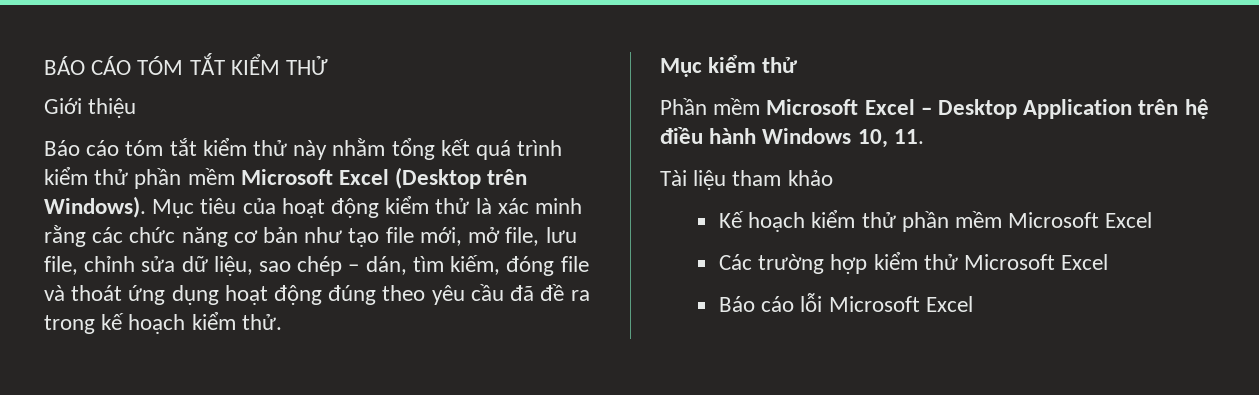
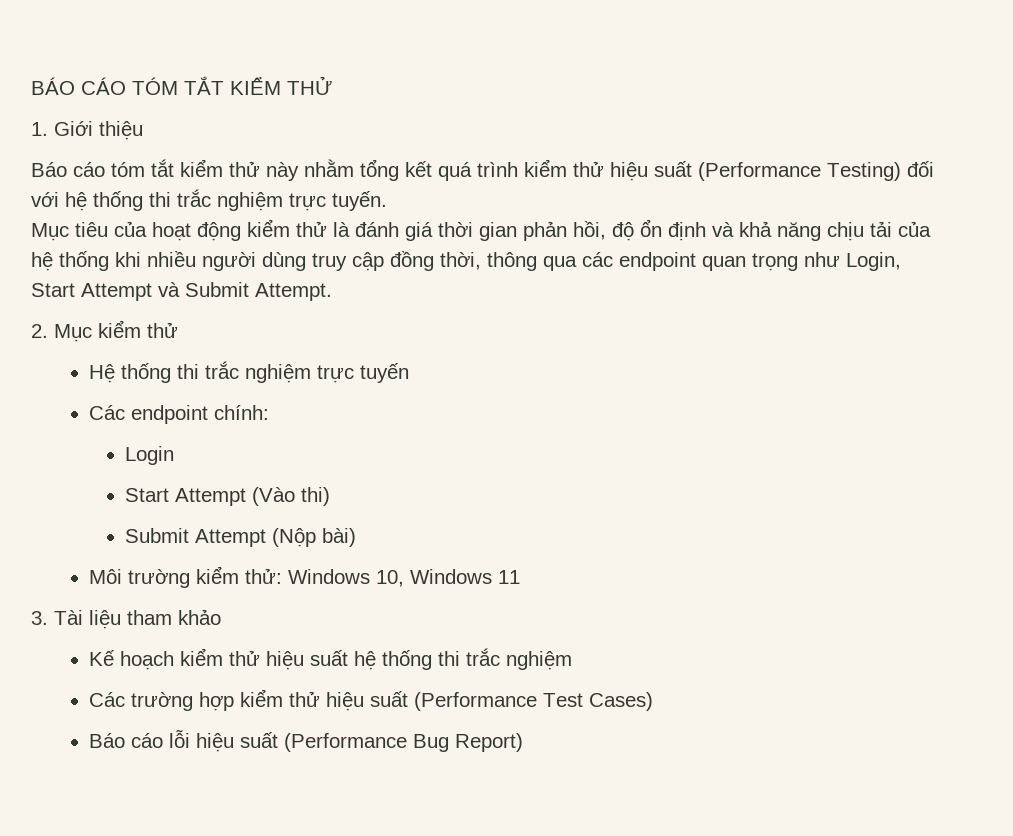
(329, 65) none -> [31,122,48,136] 1.
[134,167,528,189] [44,196,146,218] phần mềm Microsoft Excel (Desktop trên Windows). -> [610,161,934,181] [31,189,387,211] hiệu suất (Performance Testing) đối với hệ thống thi trắc nghiệm trực tuyến. //
[497,198,583,214] [44,225,577,247] [44,255,589,276] [44,284,590,305] [44,312,282,334] [660,55,799,77] [660,98,1209,119] [660,127,924,148] xác minh rằng các chức năng cơ bản như tạo file mới, mở file, lưu file, chỉnh sửa dữ liệu, sao chép – dán, tìm kiếm, đóng file và thoát ứng dụng hoạt động đúng theo yêu cầu đã đề ra trong kế hoạch kiểm thử. // Mục kiểm thử // Phần mềm Microsoft Excel – Desktop Application trên hệ điều hành Windows 10, 11. // -> [355,219,931,241] [31,251,901,271] [31,282,332,301] [31,320,178,342] [89,361,410,383] [89,405,270,424] [125,446,175,465] [125,487,331,506] [125,528,357,547] [89,566,521,588] [31,611,48,625] đánh giá thời gian phản hồi, độ ổn định và khả năng chịu tải của hệ thống khi nhiều người dùng truy cập đồng thời, thông qua các endpoint quan trọng như Login, Start Attempt và Submit Attempt. // 2. Mục kiểm thử // Hệ thống thi trắc nghiệm trực tuyến // Các endpoint chính: // Login // Start Attempt (Vào thi) // Submit Attempt (Nộp bài) // Môi trường kiểm thử: Windows 10, Windows 11 // 3.
[901,211,1153,232] phần mềm Microsoft Excel -> [266,648,573,670] hiệu suất hệ thống thi trắc nghiệm
[963,254,1109,270] [718,293,973,312] Microsoft Excel // Báo cáo lỗi Microsoft Excel -> [326,691,654,711] [89,730,524,752] hiệu suất (Performance Test Cases) // Báo cáo lỗi hiệu suất (Performance Bug Report)

